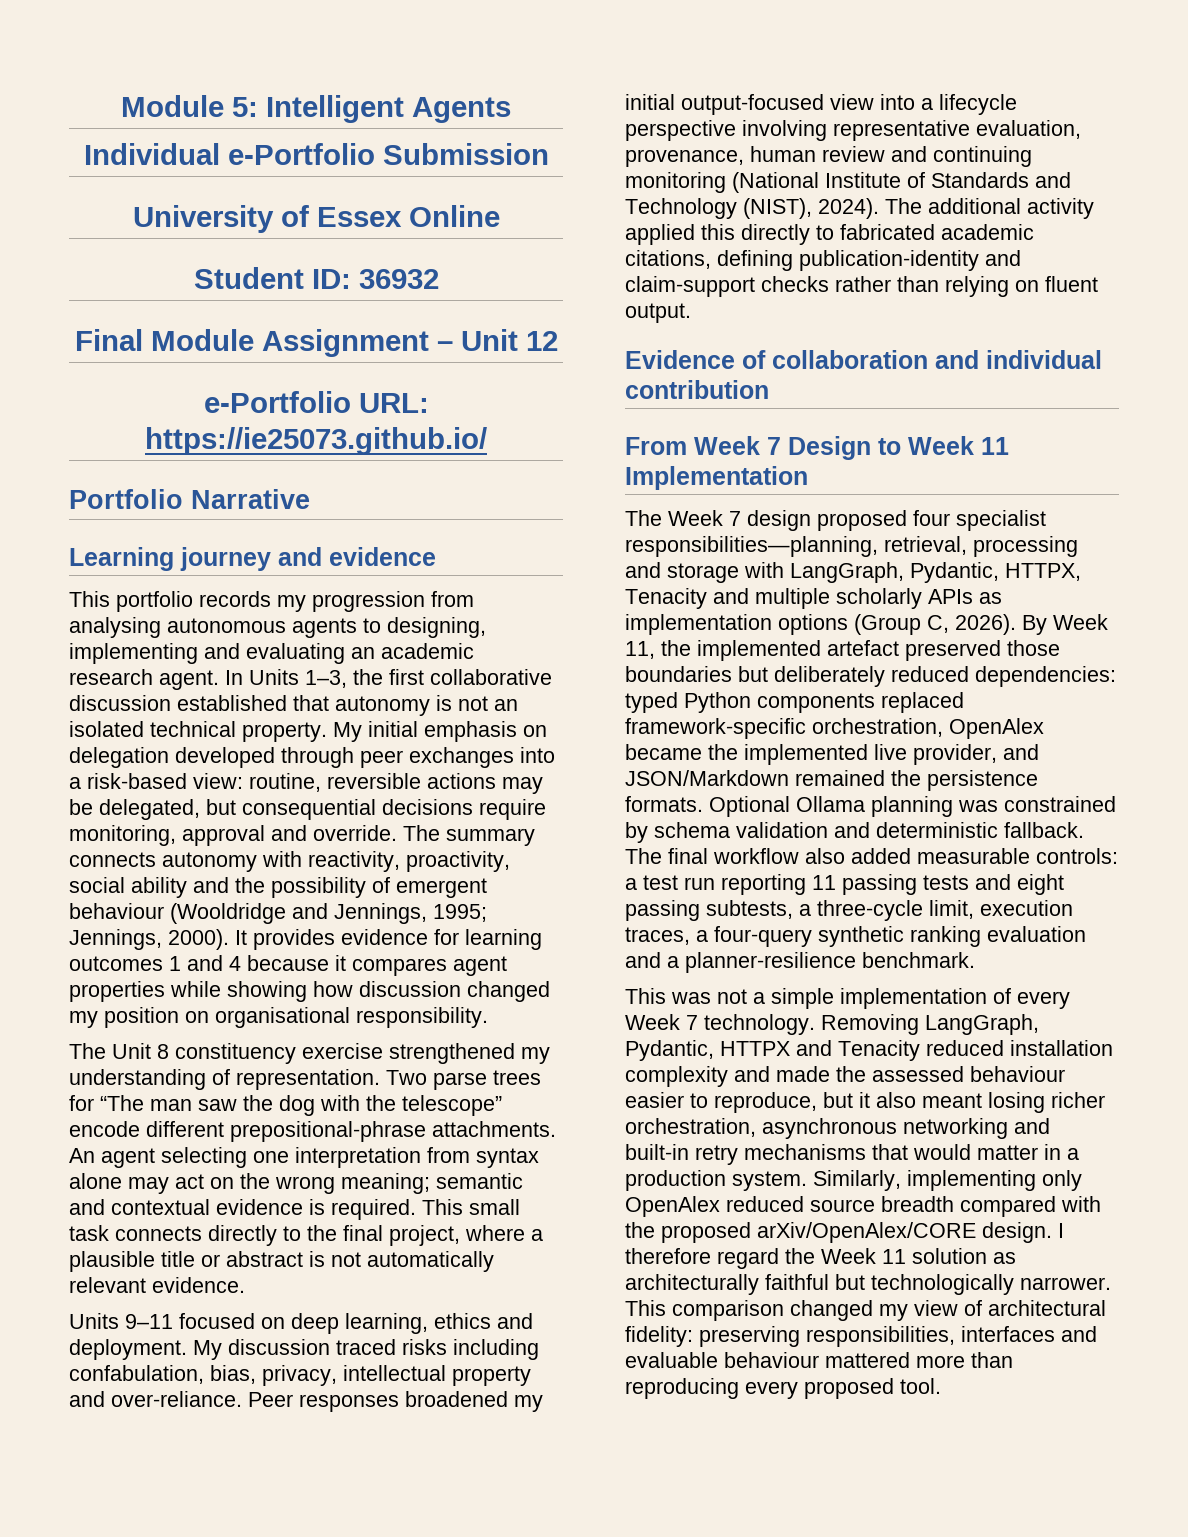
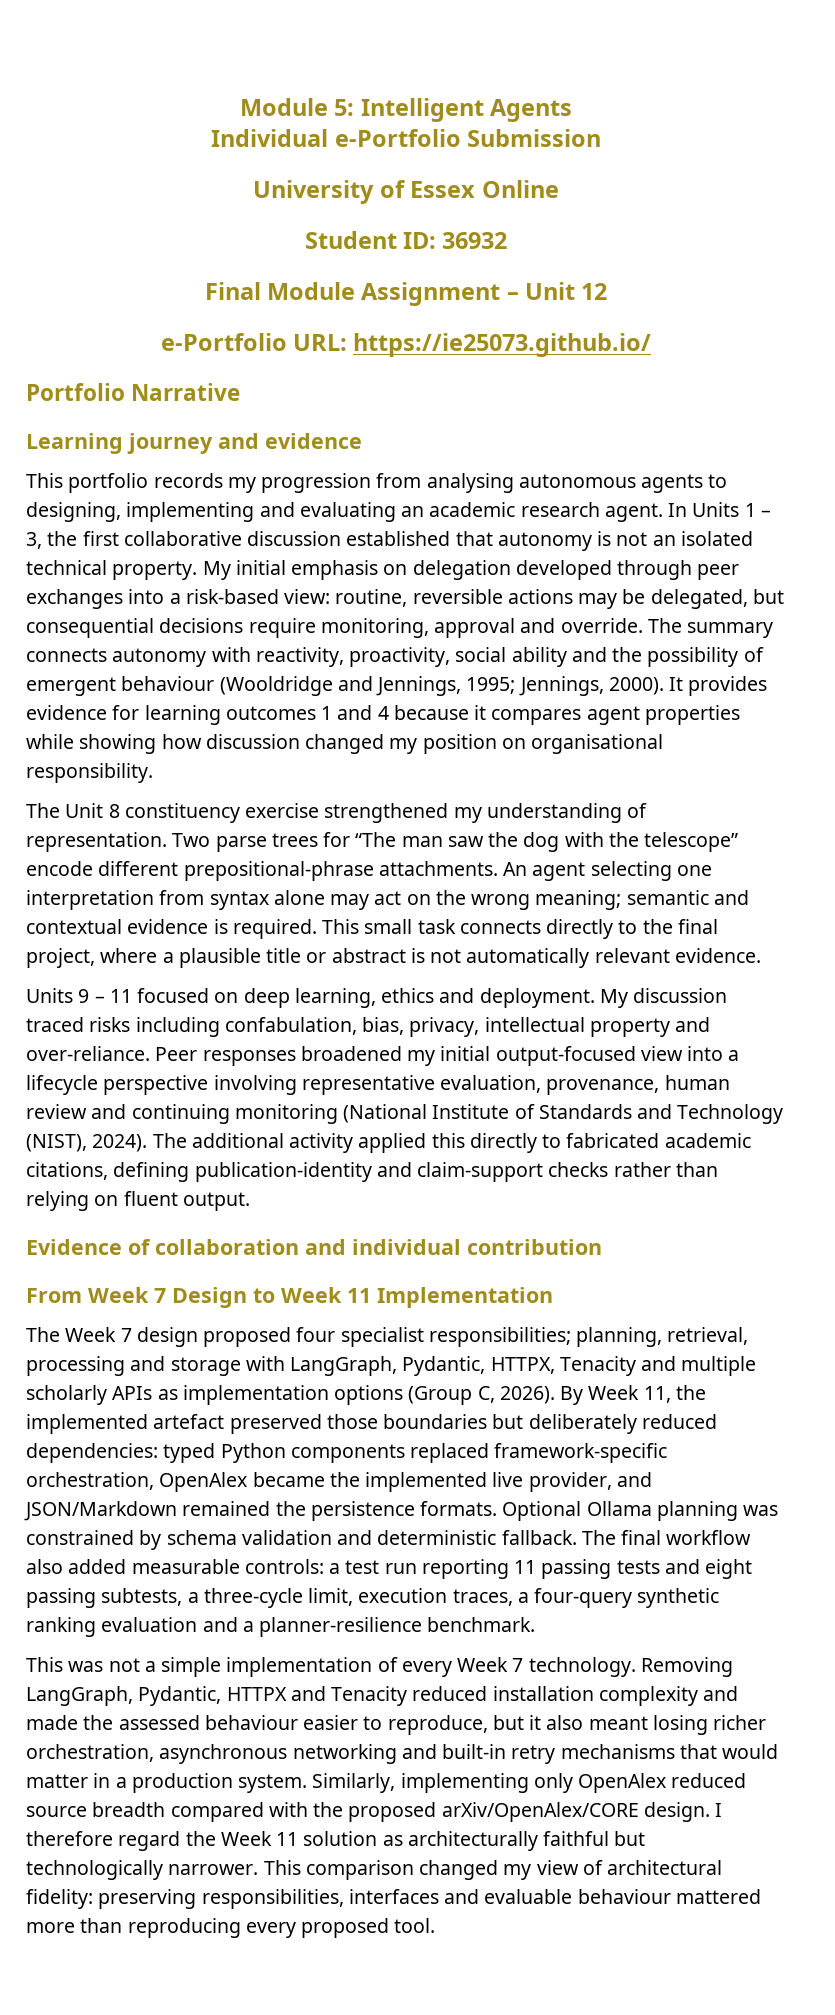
[305,670,347,688] 1–3, -> [744,503,771,517] [26,532,42,549] 1 – 3,
[125,1314,173,1329] 9–11 -> [78,989,132,1003] 9 – 11
[625,536,878,557] responsibilities—planning, -> [428,1327,663,1347] responsibilities; planning,

